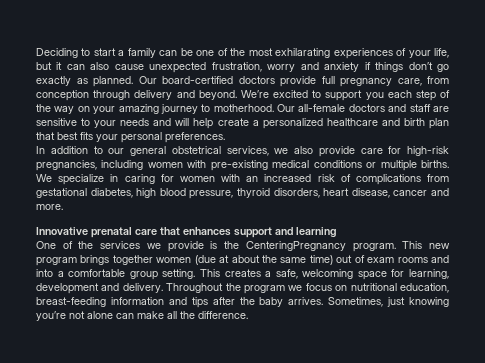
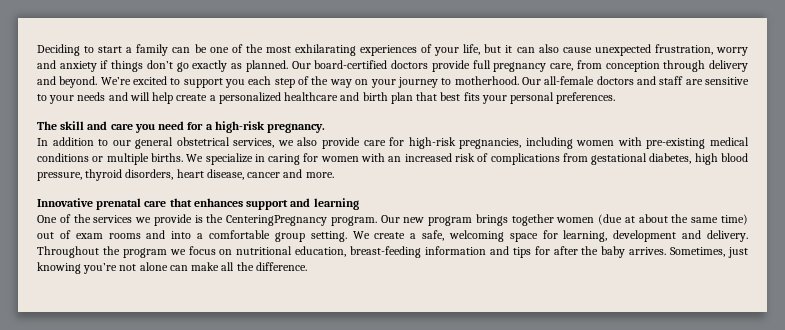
[118,104,159,114] amazing -> (396, 83) none
(225, 137) none -> [37,121,326,133] // The skill and care you need for a high-risk pregnancy.
[402,241,423,249] This -> [380,215,400,223] Our
[199,269,261,277] This creates -> [352,231,406,239] We create
(208, 302) none -> [534,246,550,255] for

